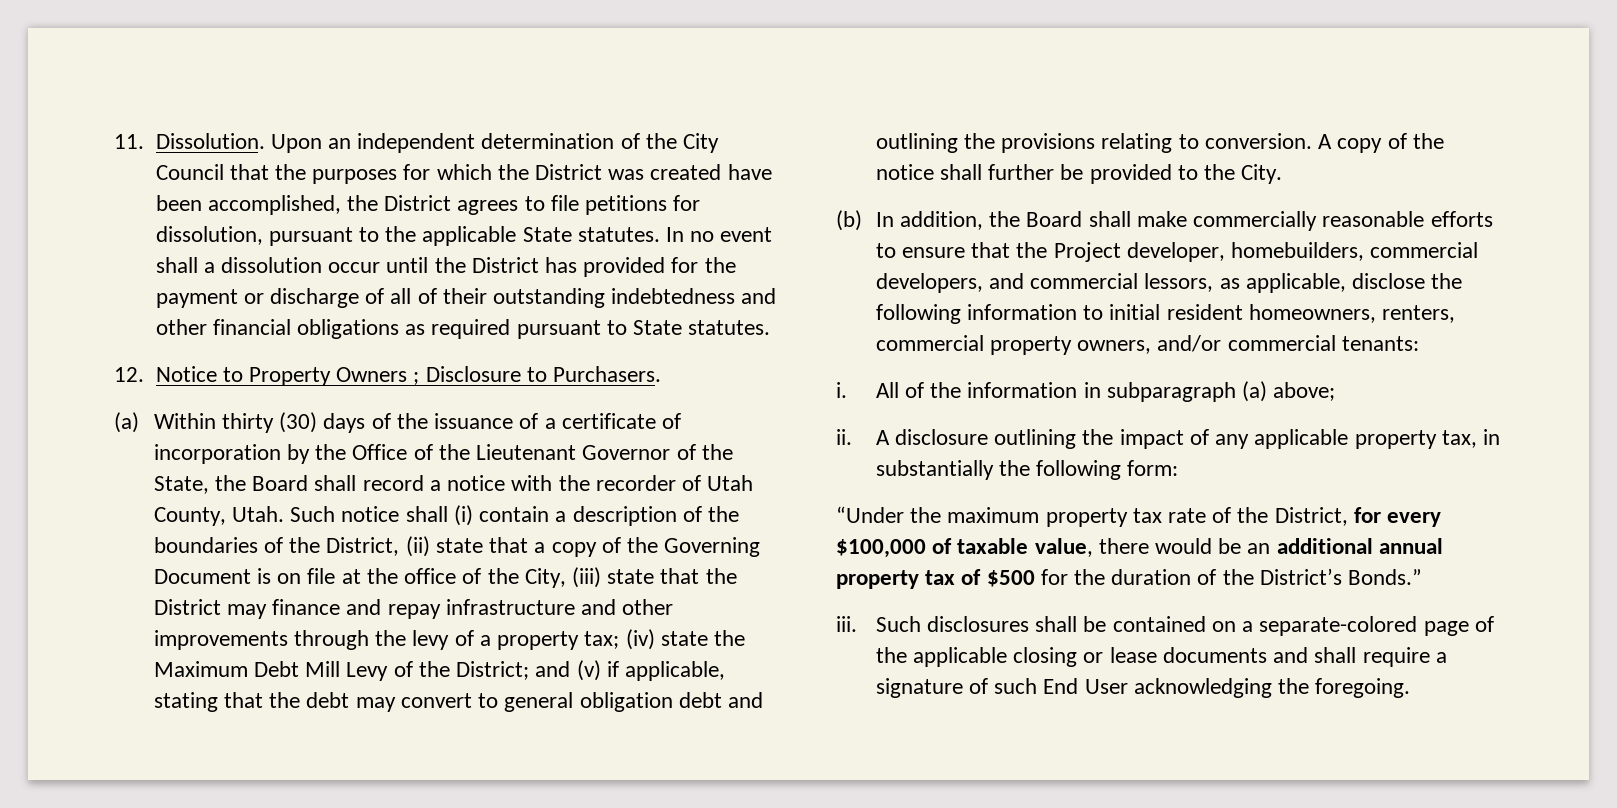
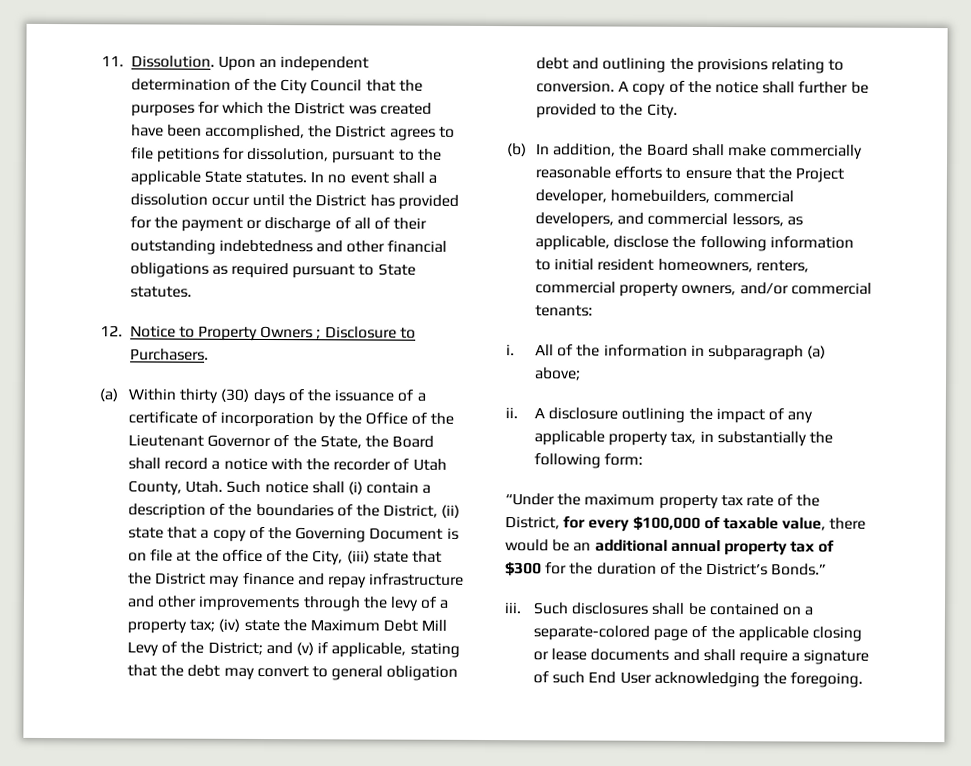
[986,570,1035,587] $500 -> [505,562,542,577] $300

